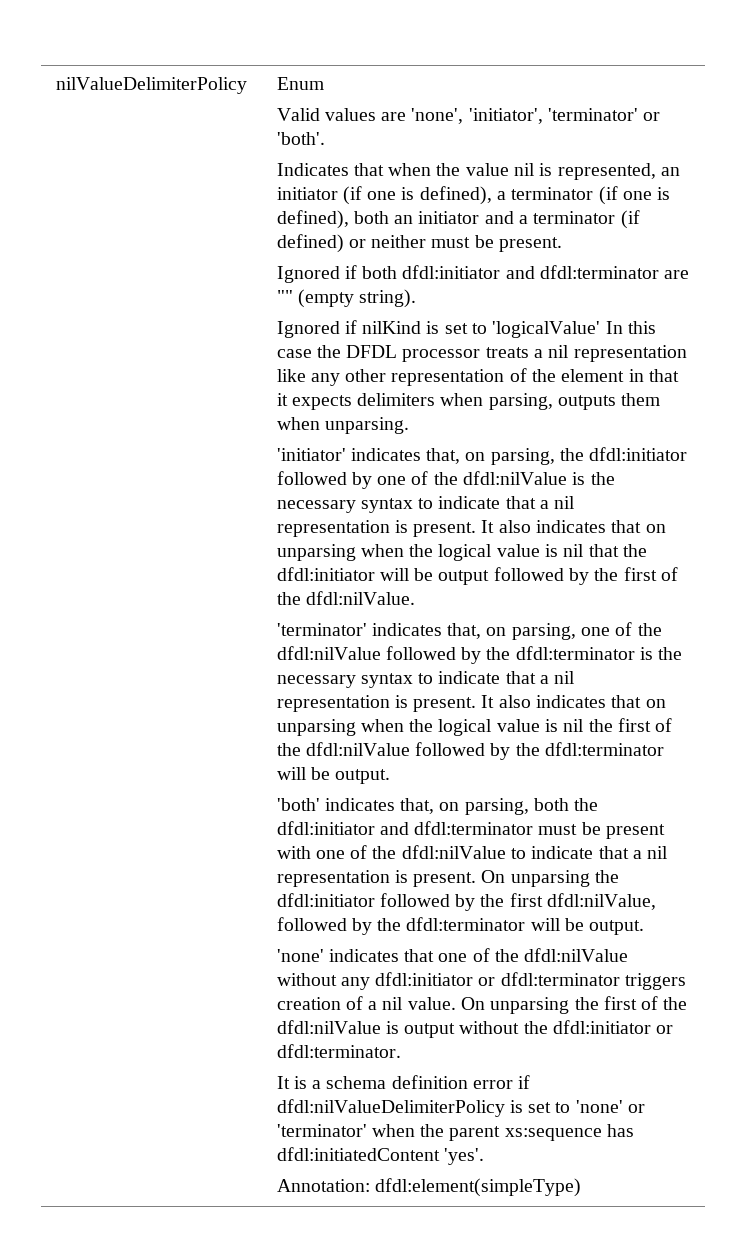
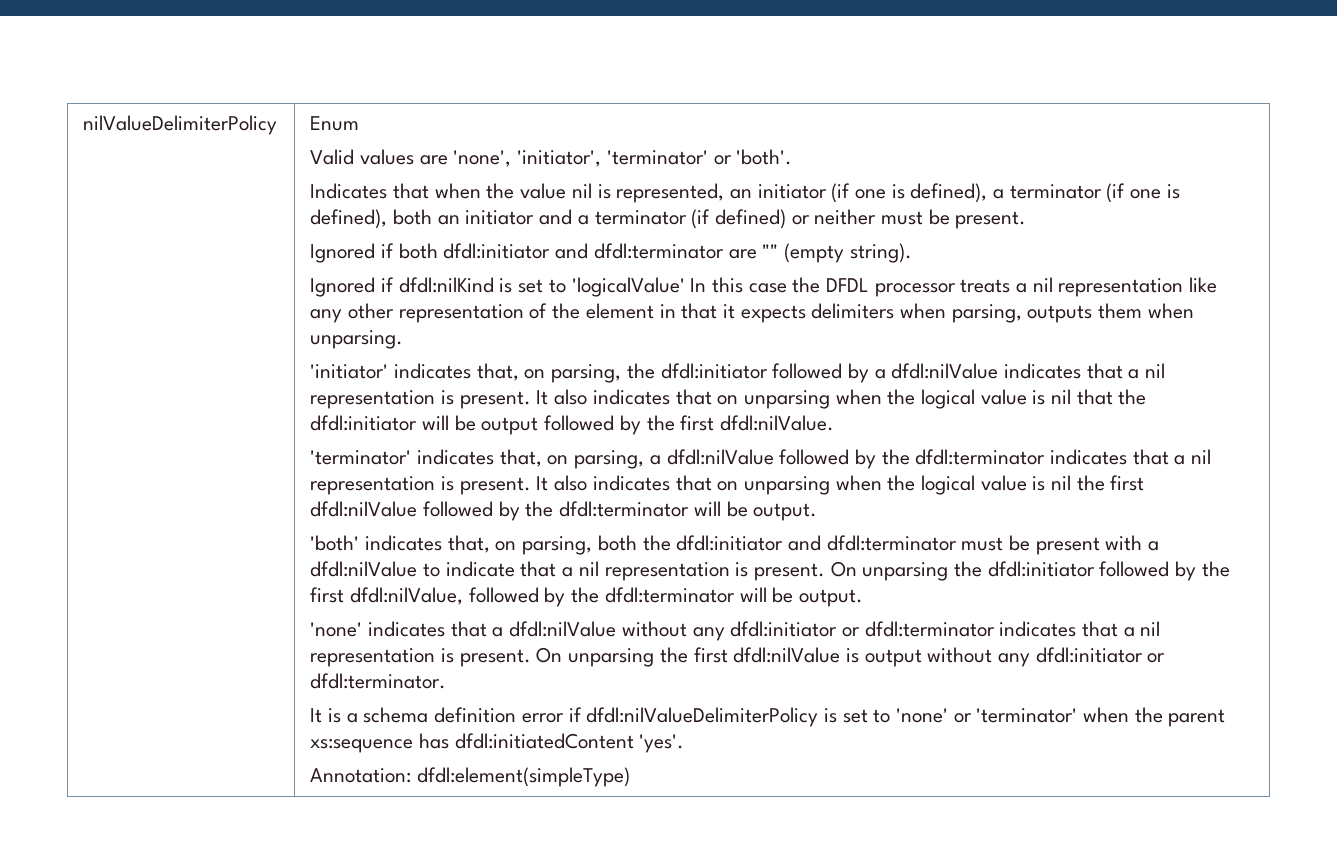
[362,321,422,334] nilKind -> [398,277,494,293] dfdl:nilKind
[377,471,615,485] [276,496,501,513] one of the dfdl:nilValue is the necessary syntax to indicate -> [874,363,1081,379] a dfdl:nilValue indicates
[660,567,678,581] [276,592,301,605] of the -> (715, 423) none
[580,622,662,636] [276,646,683,664] [276,671,501,688] one of the dfdl:nilValue followed by the dfdl:terminator is the necessary syntax to indicate -> [649,449,1127,469] a dfdl:nilValue followed by the dfdl:terminator indicates
[655,718,673,732] [276,743,301,756] of the -> (1145, 483) none
[315,845,397,859] one of the -> [1147,541,1159,551] a
[438,948,519,962] one of the -> [492,627,504,637] a
[624,973,686,990] [276,996,456,1010] triggers creation of a nil value. -> [999,621,1161,637] [310,648,531,667] indicates that a nil representation is present.
[641,996,688,1010] of the -> (728, 655) none
[523,1021,548,1034] the -> [997,653,1030,667] any

